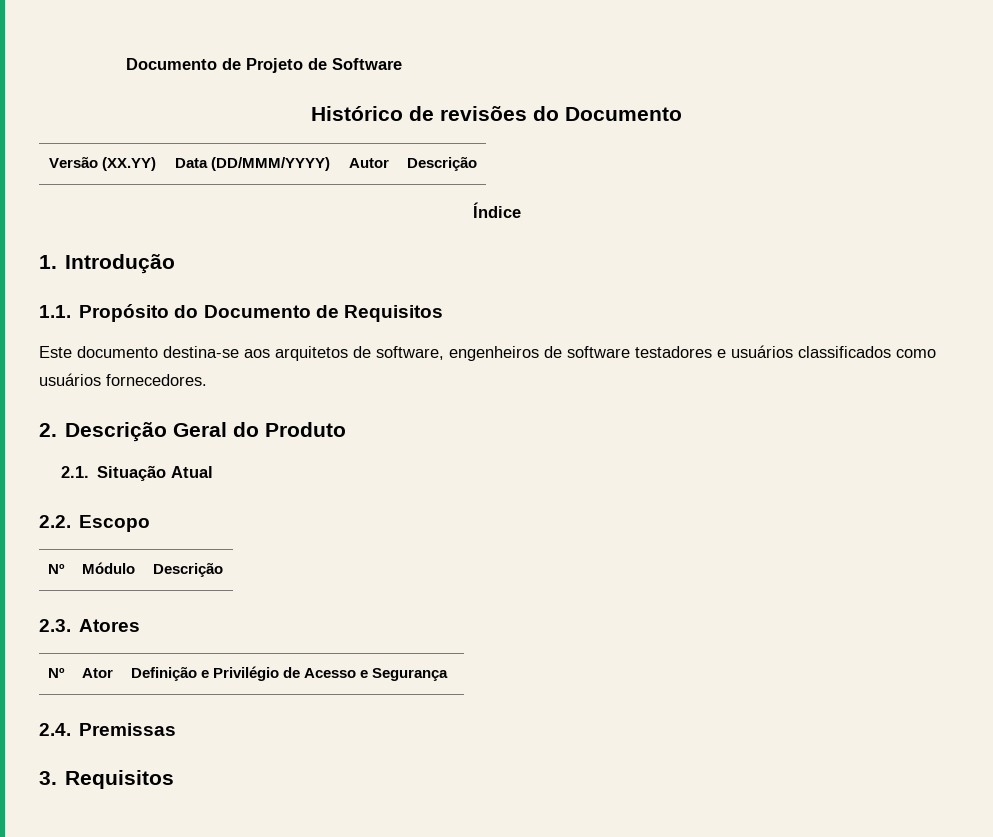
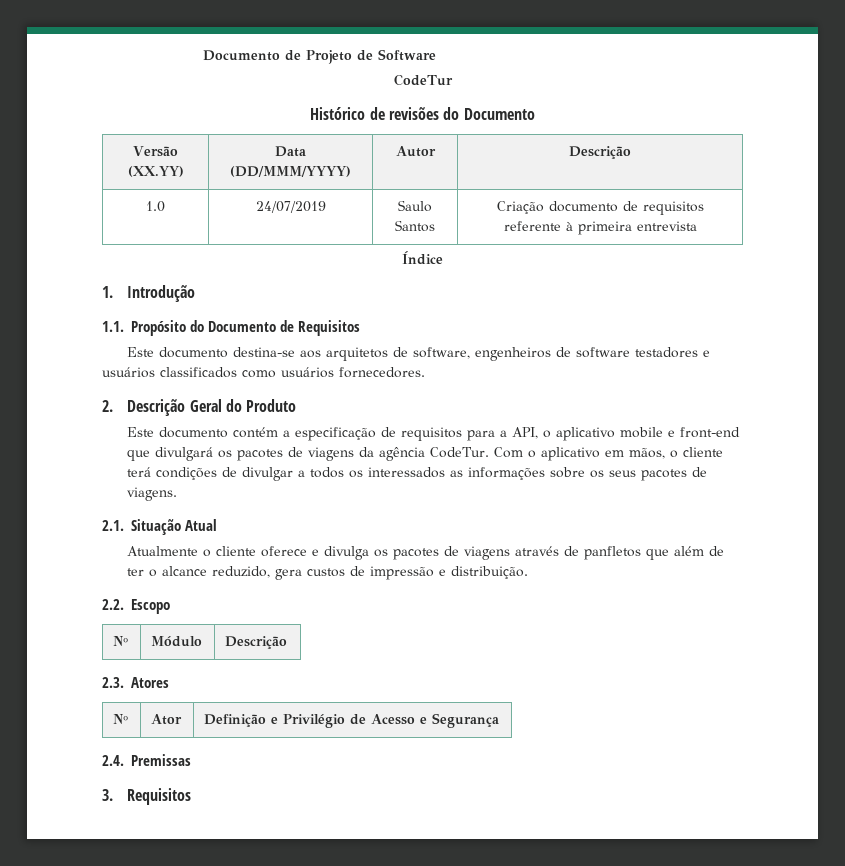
(402, 64) none -> [393,74,453,86] // CodeTur
(477, 163) none -> [146,201,165,212] [255,201,326,213] [398,200,432,212] [395,220,435,232] [496,201,704,215] [503,221,697,235] // 1.0 | 24/07/2019 | Saulo Santos | Criação documento de requisitos referente à primeira entrevista
[60,465,213,481] 2.1. Situação Atual -> [127,427,741,441] [127,447,724,461] [127,467,708,481] [127,487,178,501] [102,519,218,535] [127,546,725,560] [127,566,529,580] Este documento contém a especificação de requisitos para a API, o aplicativo mobile e front-end que divulgará os pacotes de viagens da agência CodeTur. Com o aplicativo em mãos, o cliente terá condições de divulgar a todos os interessados as informações sobre os seus pacotes de viagens. // 2.1. Situação Atual // Atualmente o cliente oferece e divulga os pacotes de viagens através de panfletos que além de ter o alcance reduzido, gera custos de impressão e distribuição.

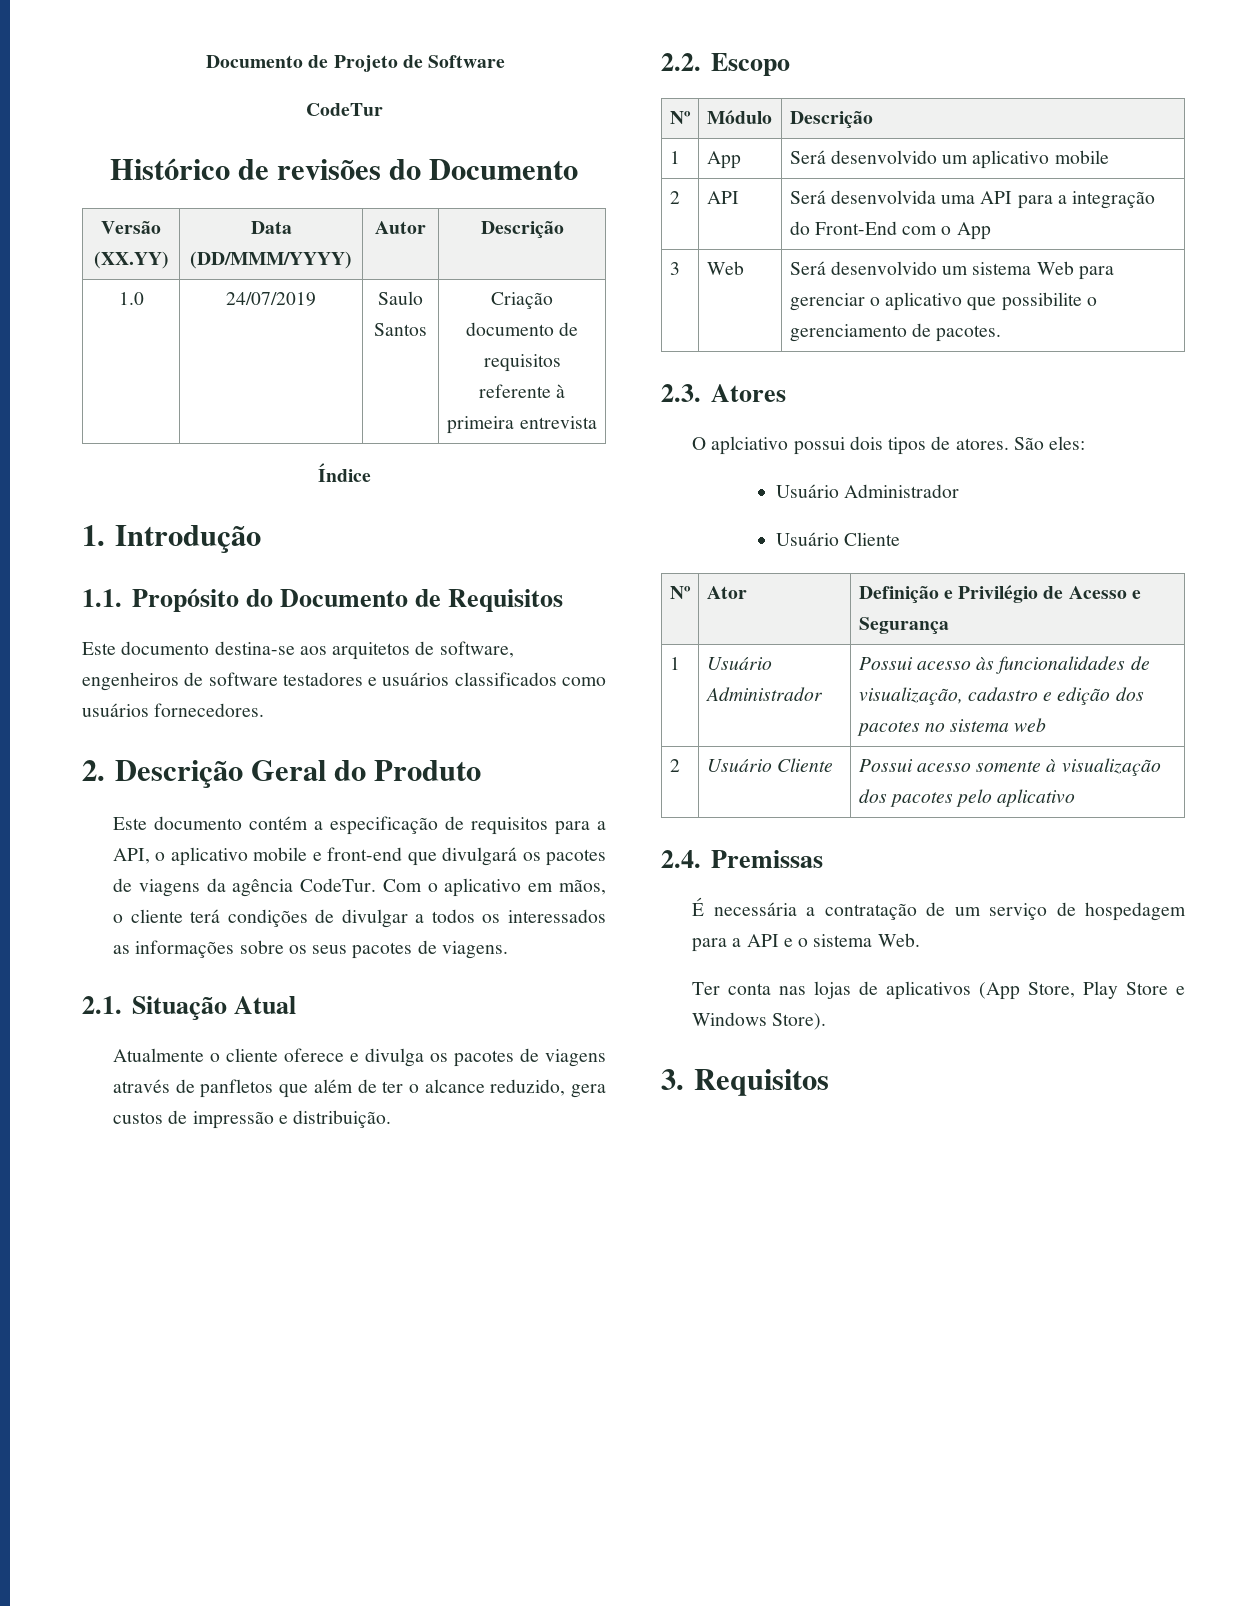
[102,677,169,688] // 2.3. Atores -> [669,151,680,164] [706,151,741,169] [789,150,1109,169] [669,191,680,204] [706,191,739,204] [789,190,1156,209] [789,221,991,240] [669,262,680,275] [706,261,744,275] [789,261,1114,280] [789,292,1097,311] [789,323,1002,342] [661,384,786,402] [692,436,1086,455] [775,484,959,498] [775,532,900,546] // 1 | App | Será desenvolvido um aplicativo mobile // 2 | API | Será desenvolvida uma API para a integração do Front-End com o App // 3 | Web | Será desenvolvido um sistema Web para gerenciar o aplicativo que possibilite o gerenciamento de pacotes. // 2.3. Atores // O aplciativo possui dois tipos de atores. São eles: // Usuário Administrador // Usuário Cliente
[102,754,191,766] // 2.4. Premissas -> [669,657,680,670] [706,657,772,670] [705,687,823,701] [858,656,1150,674] [858,687,1144,705] [856,718,1047,736] [669,759,680,772] [706,758,833,772] [858,758,1161,776] [858,789,1076,807] [661,850,823,868] [692,897,1186,921] [692,933,920,952] [692,981,1185,1000] [692,1012,827,1030] // 1 | Usuário Administrador | Possui acesso às funcionalidades de visualização, cadastro e edição dos pacotes no sistema web // 2 | Usuário Cliente | Possui acesso somente à visualização dos pacotes pelo aplicativo // 2.4. Premissas // É necessária a contratação de um serviço de hospedagem para a API e o sistema Web. // Ter conta nas lojas de aplicativos (App Store, Play Store e Windows Store).

